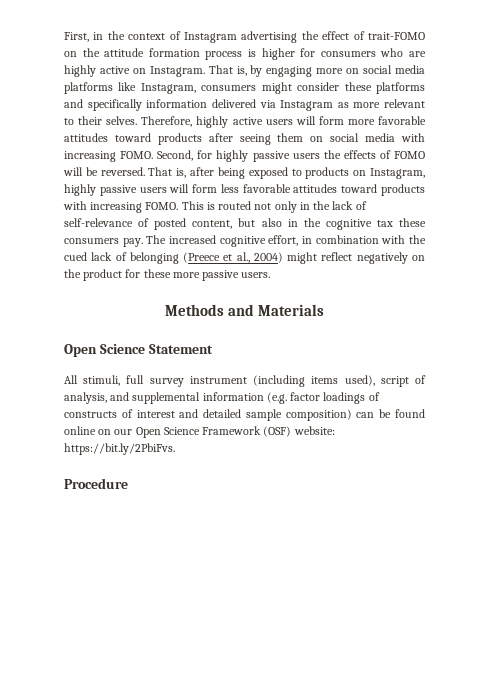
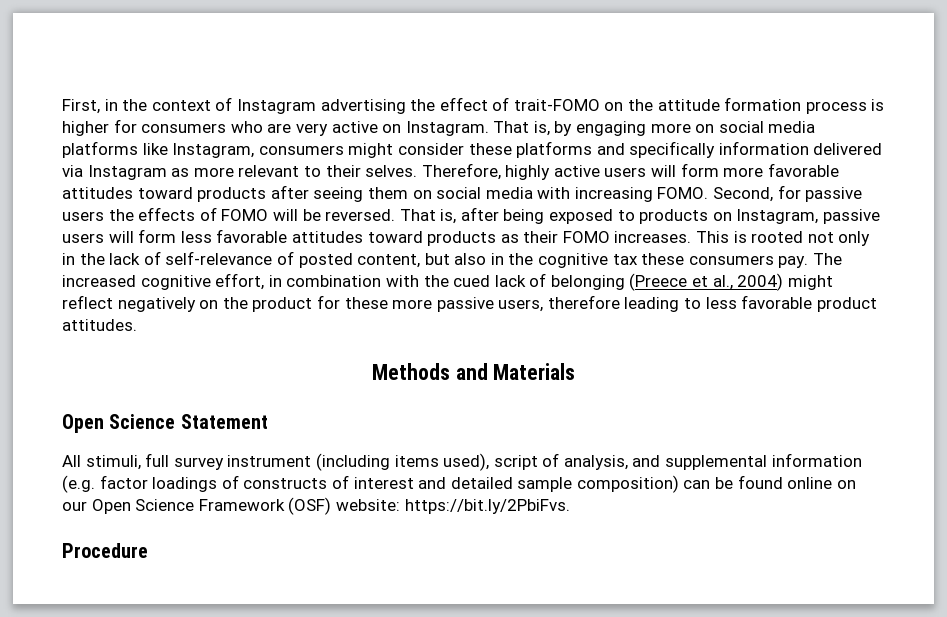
[64,65,96,77] highly -> [295,123,328,136] very
[216,150,249,162] highly -> (801, 192) none
[64,184,96,196] highly -> (819, 216) none
[63,201,179,213] with increasing FOMO. -> [500,231,692,243] as their FOMO increases.
[218,201,252,210] routed -> [751,231,804,243] rooted
[241,272,271,278] users. -> [498,295,877,312] [62,319,137,331] users, therefore leading to less favorable product attitudes.

